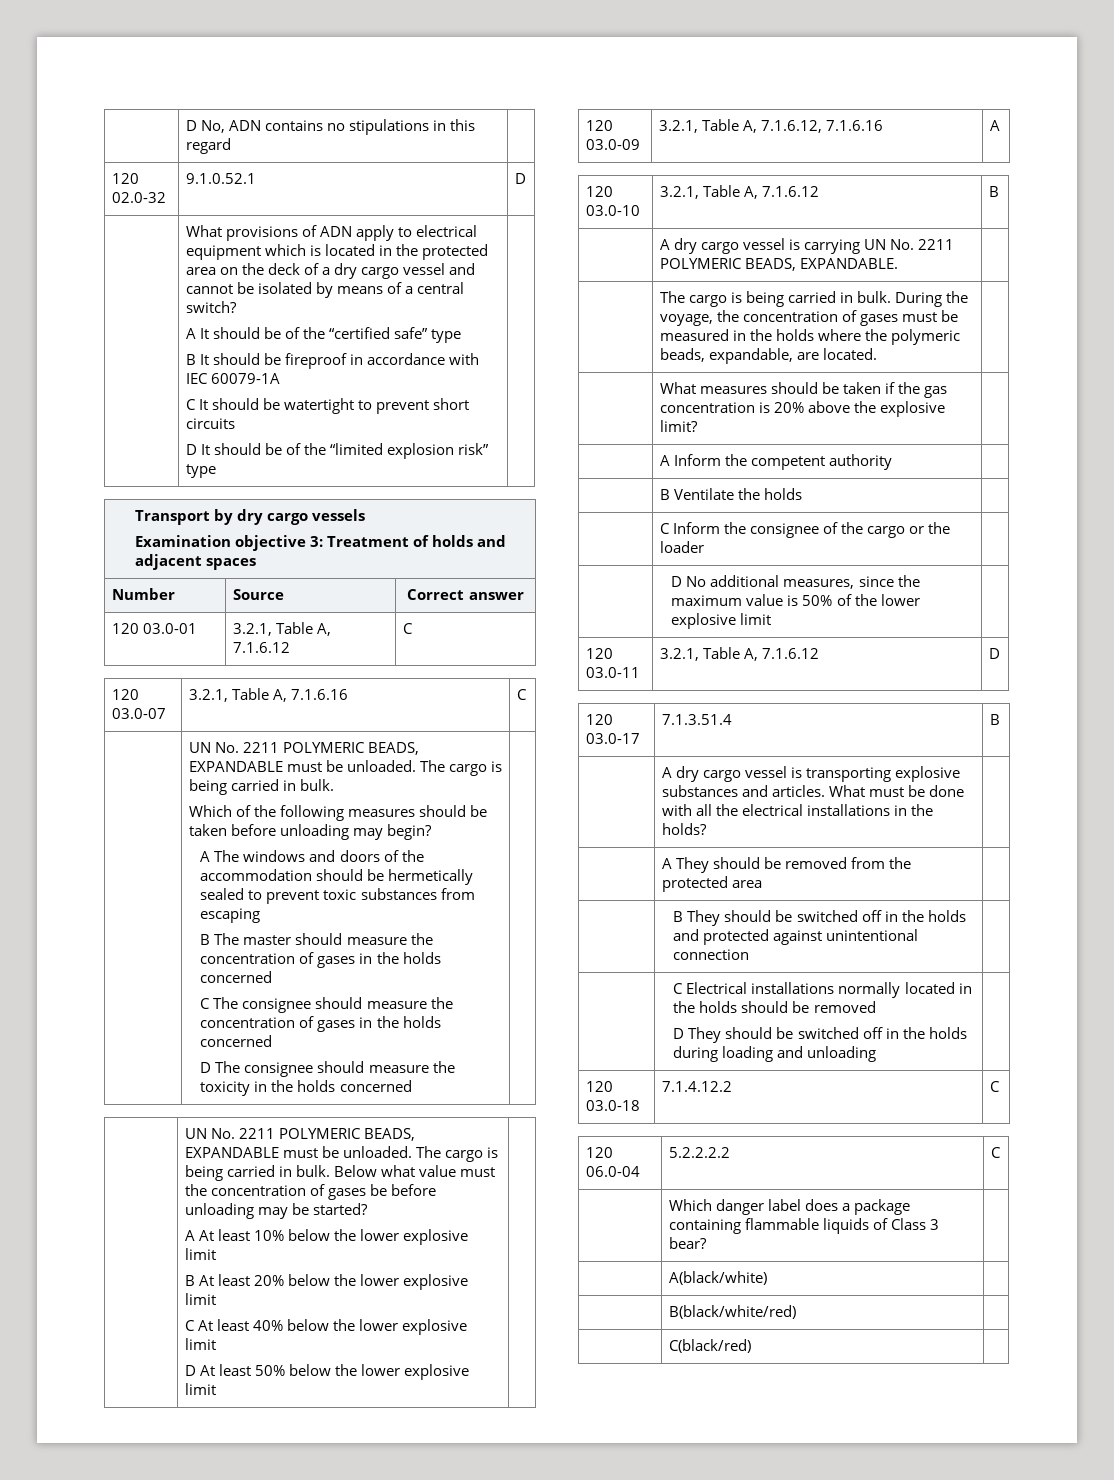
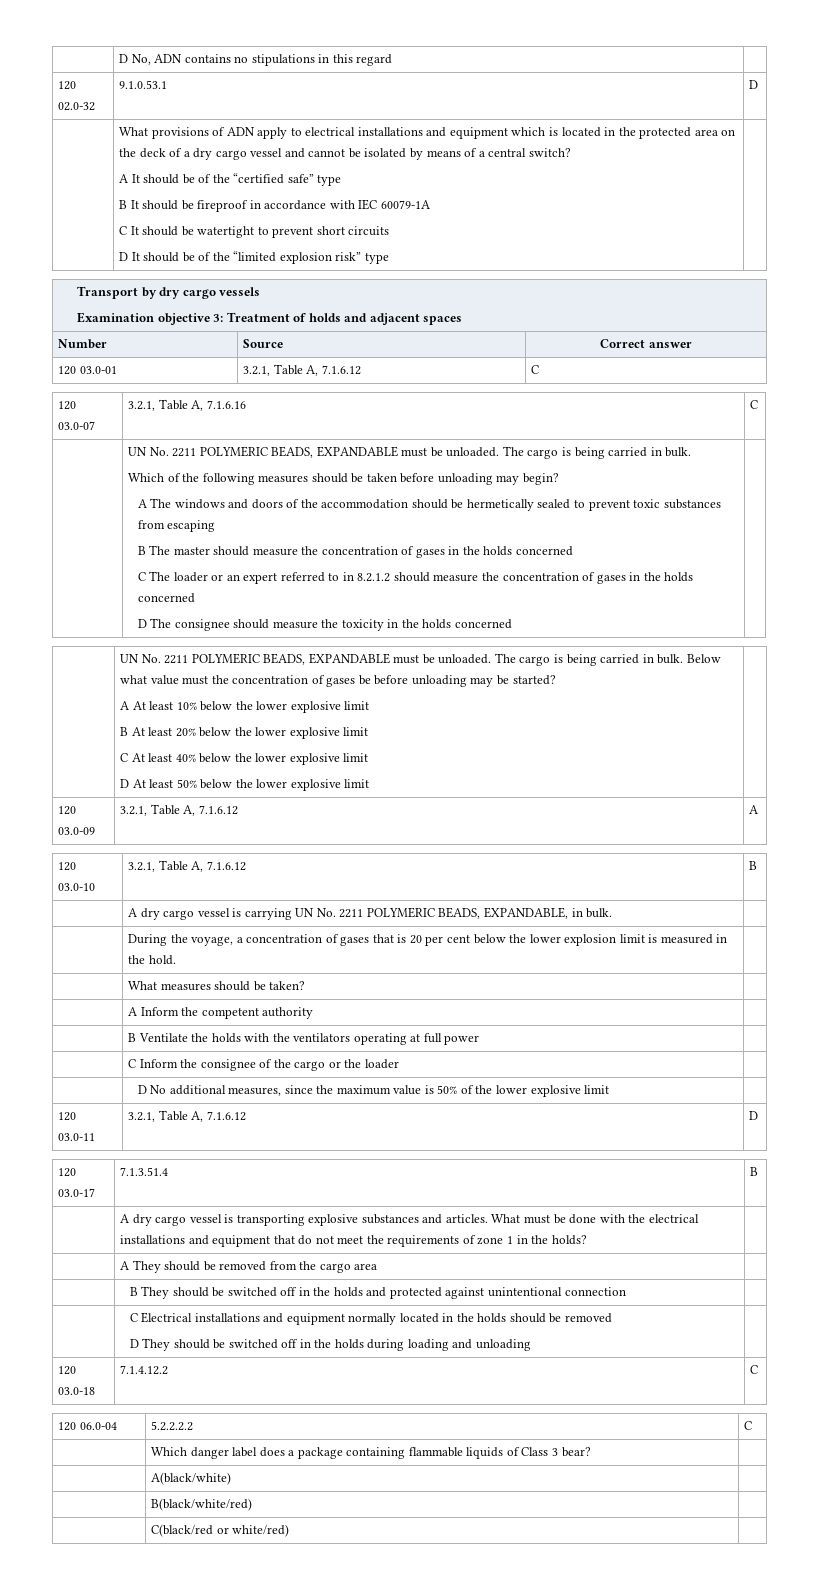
[185,173,256,184] 9.1.0.52.1 -> [119,80,168,89] 9.1.0.53.1
(477, 231) none -> [357,127,447,137] installations and
[242,998,312,1013] consignee -> [173,572,391,584] loader or an expert referred to in 8.2.1.2
[760,120,883,133] 7.1.6.12, 7.1.6.16 -> [198,805,238,815] 7.1.6.12
[799,258,898,269] [659,291,891,307] EXPANDABLE. | // | The cargo is being carried in bulk. -> [483,907,613,919] EXPANDABLE, in bulk. | // |
[716,310,958,326] [659,329,960,345] [659,348,877,364] [659,382,947,398] [659,401,945,417] [659,420,698,432] the concentration of gases must be measured in the holds where the polymeric beads, expandable, are located. | // | What measures should be taken if the gas concentration is 20% above the explosive limit? -> [236,934,728,946] [128,955,176,965] [128,981,306,991] a concentration of gases that is 20 per cent below the lower explosion limit is measured in the hold. | // | What measures should be taken?
(802, 494) none -> [244,1033,480,1045] with the ventilators operating at full power
[695,804,712,816] all -> (625, 1218) none
(890, 810) none -> [188,1235,513,1247] and equipment that do not meet the requirements of zone 1
[661,876,728,892] protected -> [319,1263,351,1273] cargo
(835, 988) none -> [263,1313,345,1325] and equipment
[668,1339,751,1353] C(black/red) -> [151,1524,290,1537] C(black/red or white/red)

